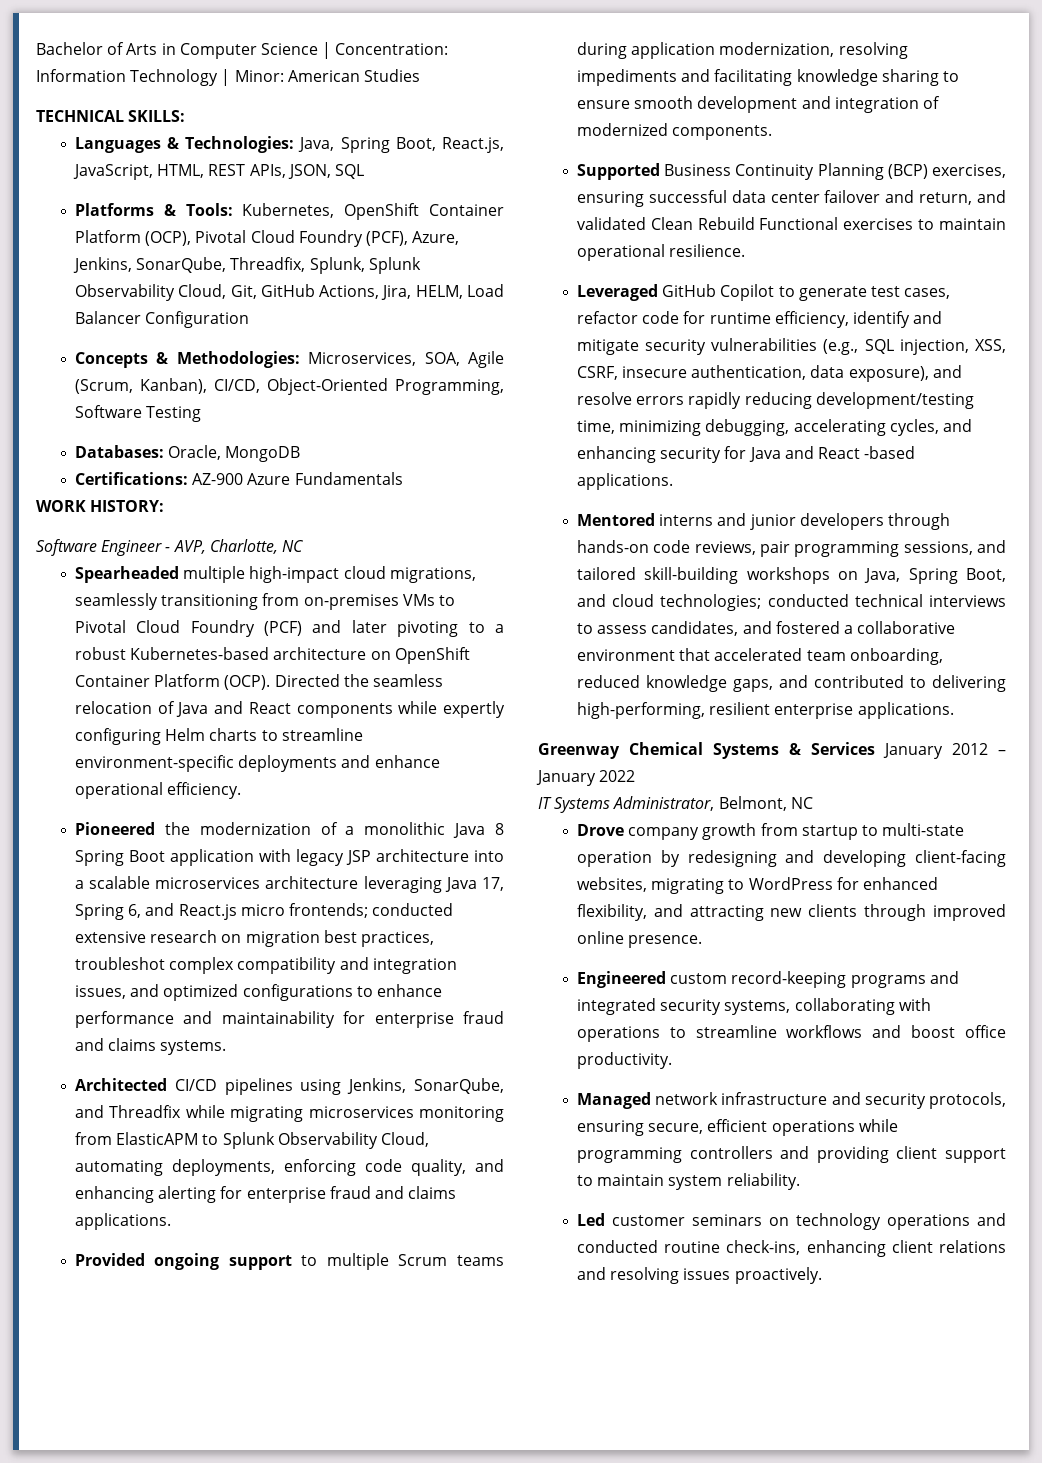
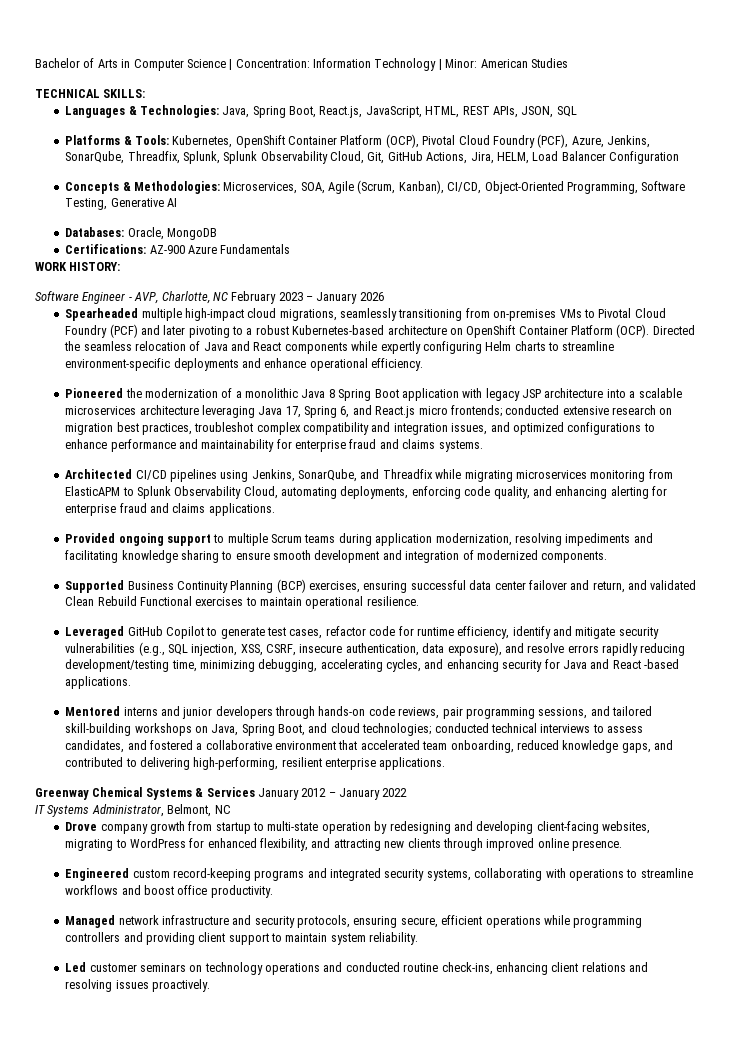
[146,406,202,422] Testing -> [65,198,177,210] Testing, Generative AI
(304, 546) none -> [231,291,384,304] February 2023 – January 2026

